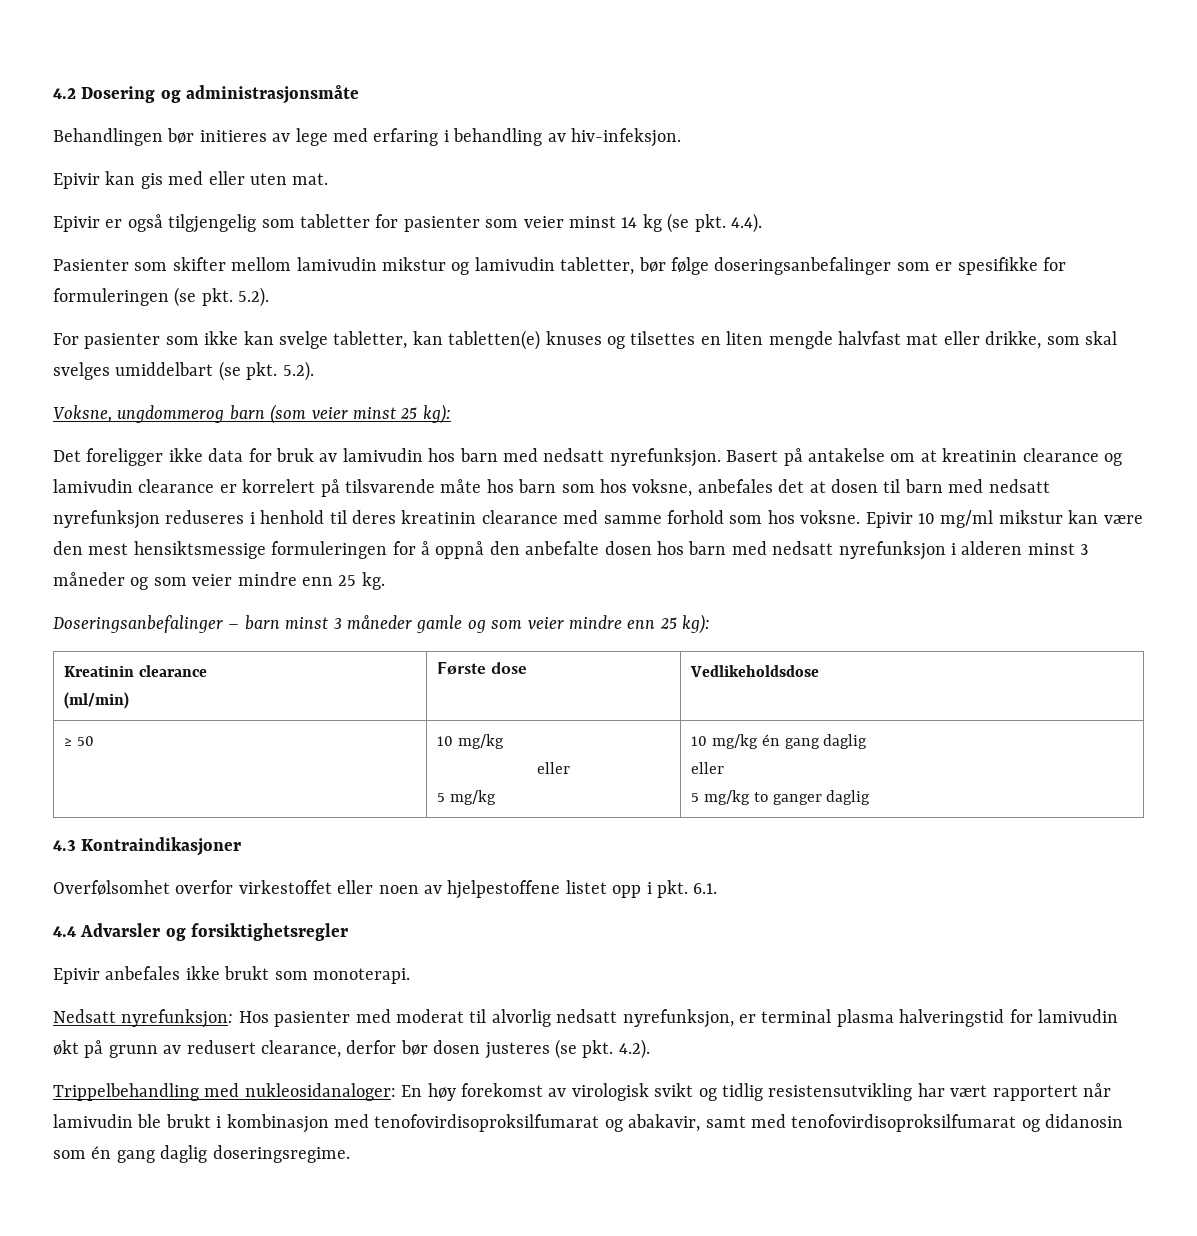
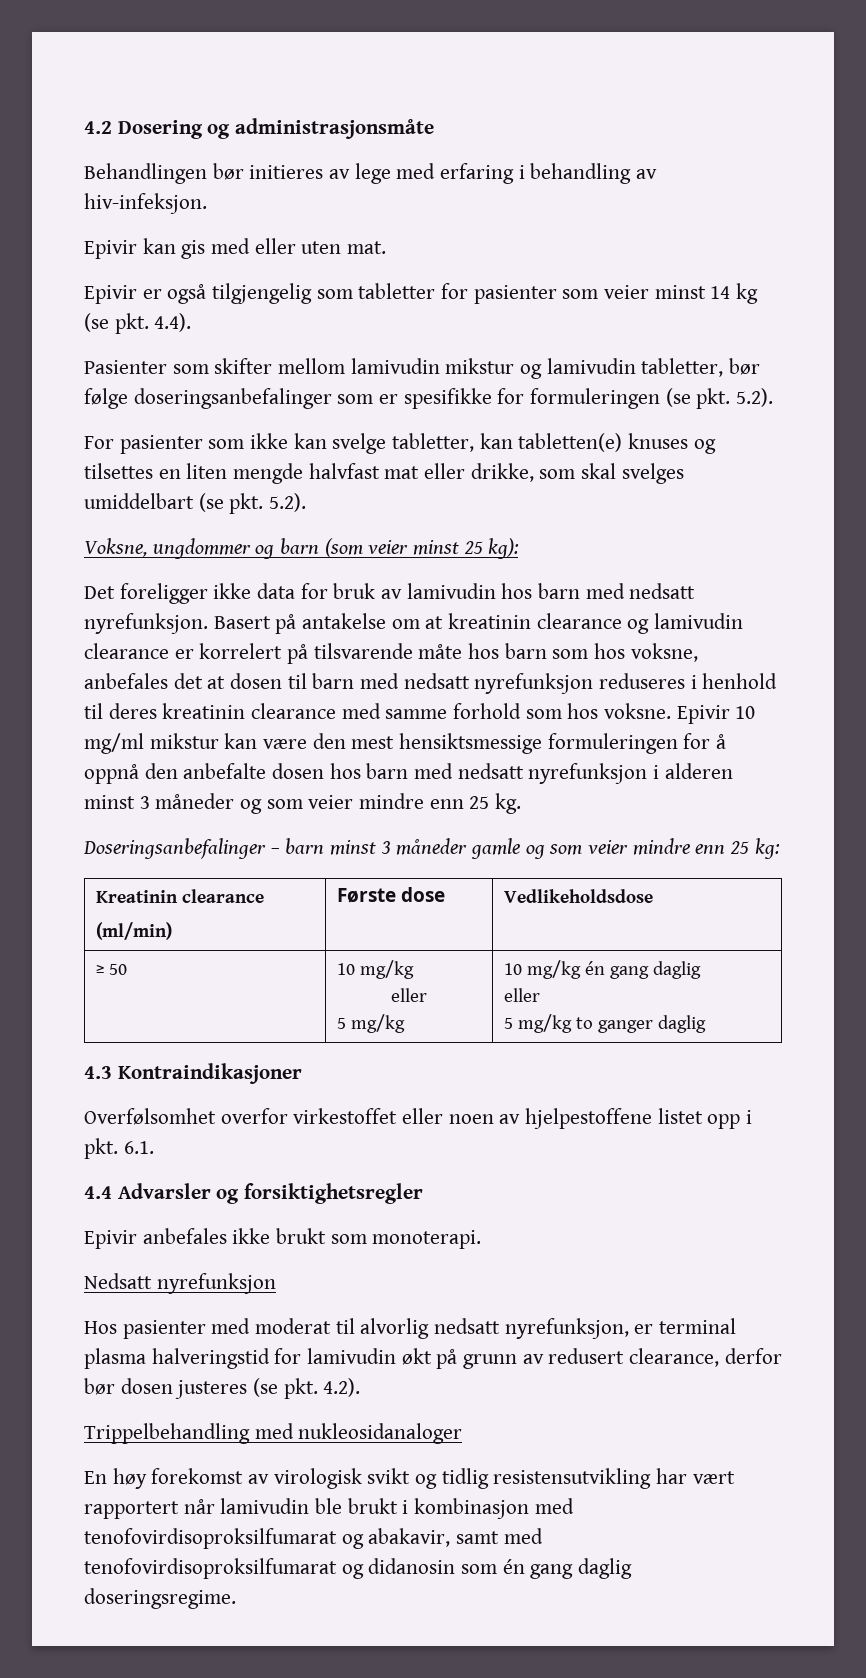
[117,405,225,423] ungdommerog -> [152,538,275,559] ungdommer og
[682,614,711,634] kg): -> [754,838,780,859] kg:
[121,1009,234,1028] nyrefunksjon: -> [156,1273,276,1294] nyrefunksjon //
[244,1083,396,1101] nukleosidanaloger: -> [298,1423,463,1444] nukleosidanaloger //

